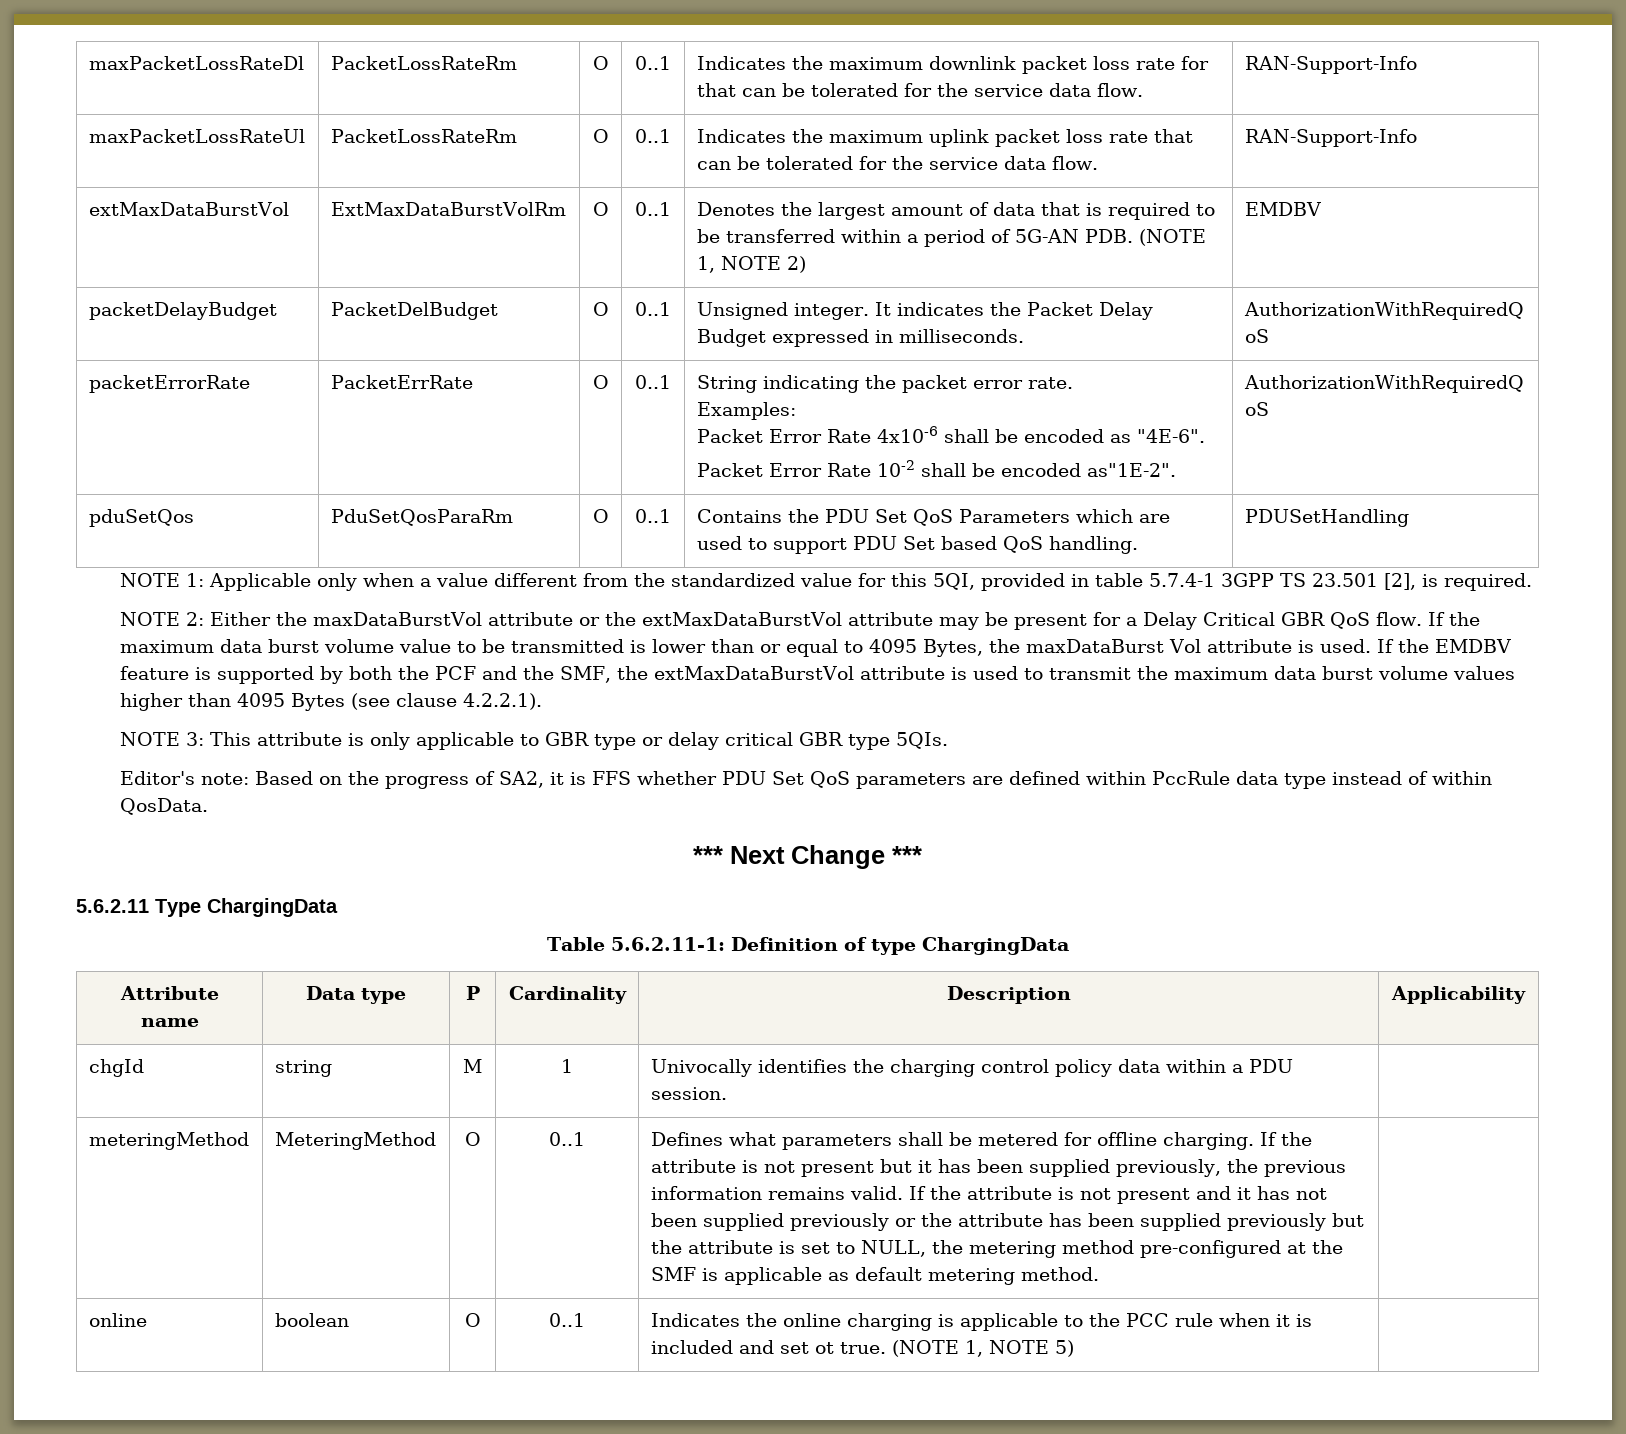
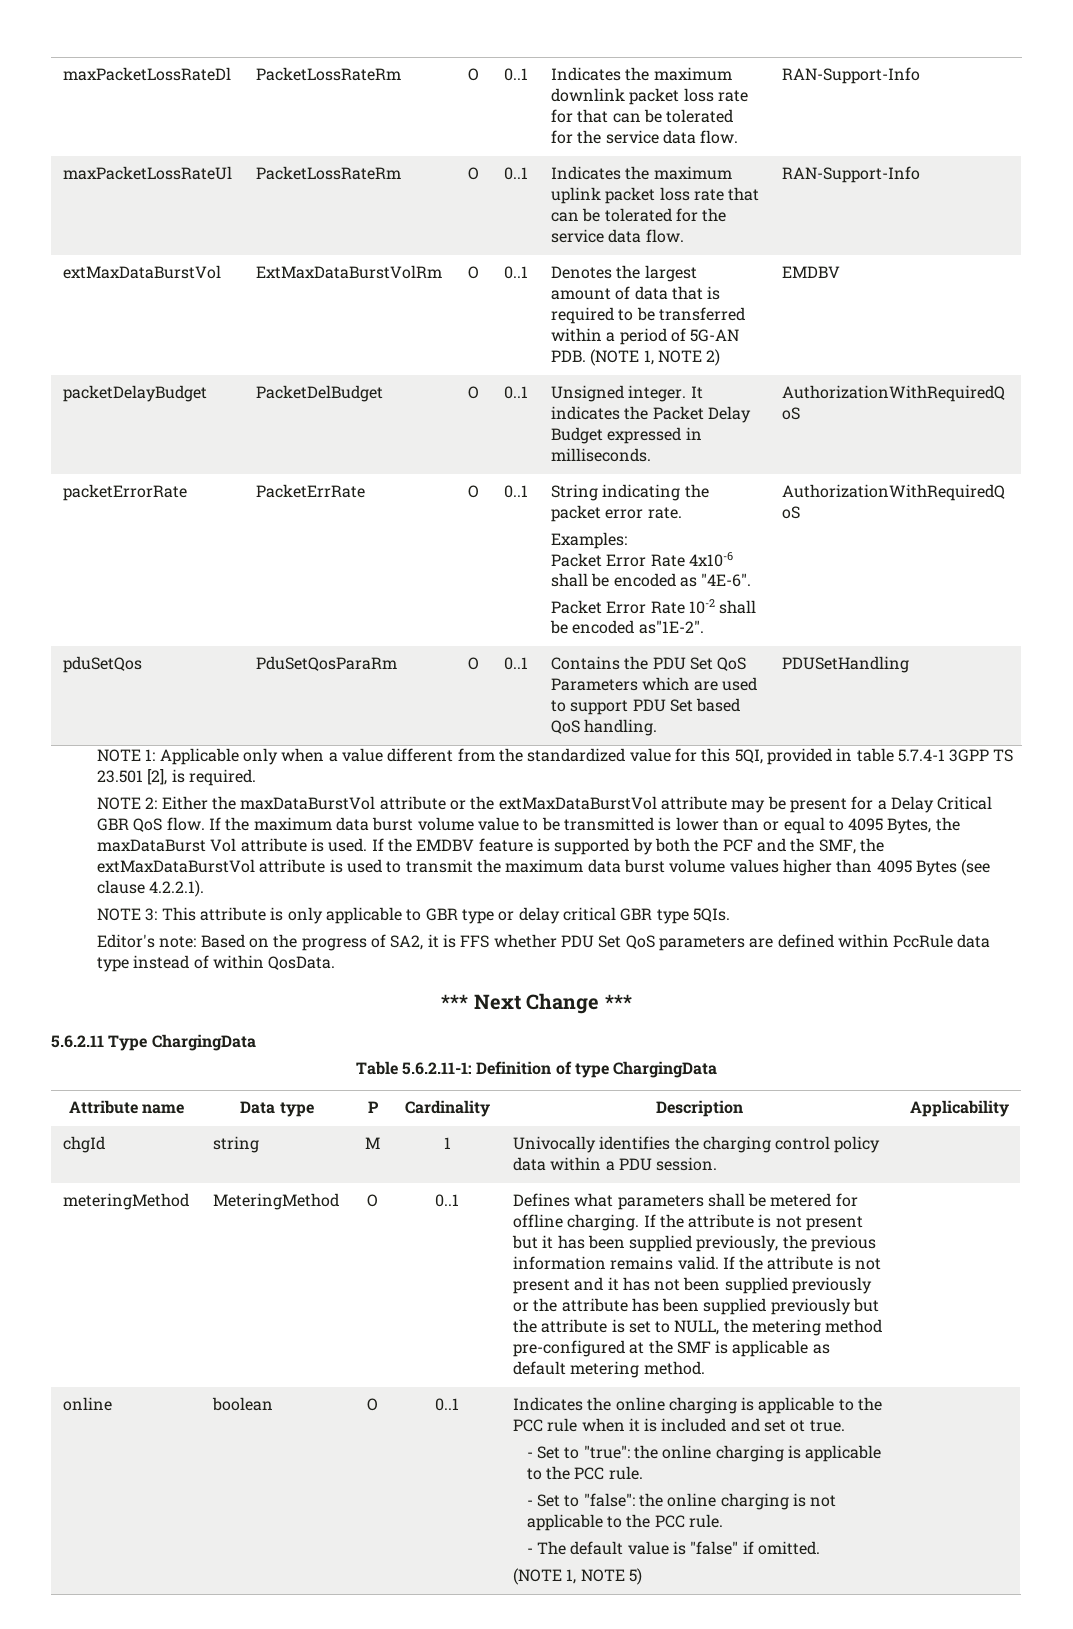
(886, 1348) none -> [526,1445,882,1462] [526,1466,643,1480] [526,1493,837,1510] [526,1514,723,1531] [526,1541,820,1555] // - Set to "true": the online charging is applicable to the PCC rule. // - Set to "false": the online charging is not applicable to the PCC rule. // - The default value is "false" if omitted. //

